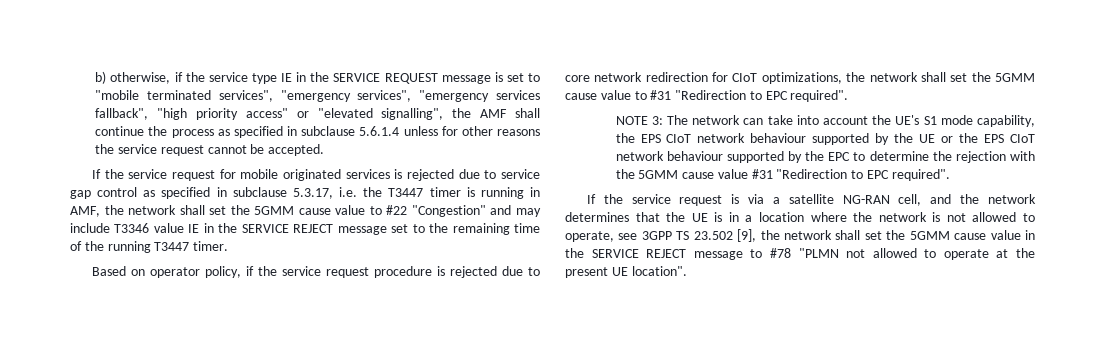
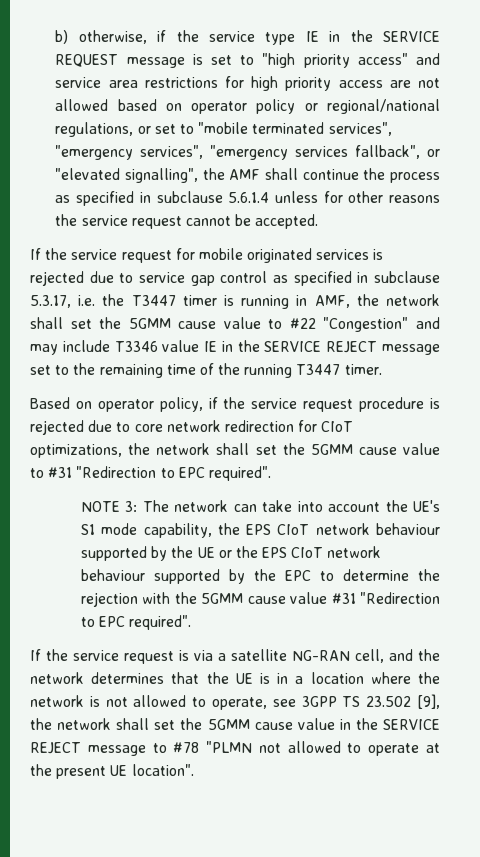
(541, 77) none -> [262,53,441,68] [55,76,441,91] [55,99,440,114] [55,122,195,137] "high priority access" and service area restrictions for high priority access are not allowed based on operator policy or regional/national regulations, or set to
[157,108,288,120] "high priority access" -> (421, 152) none

